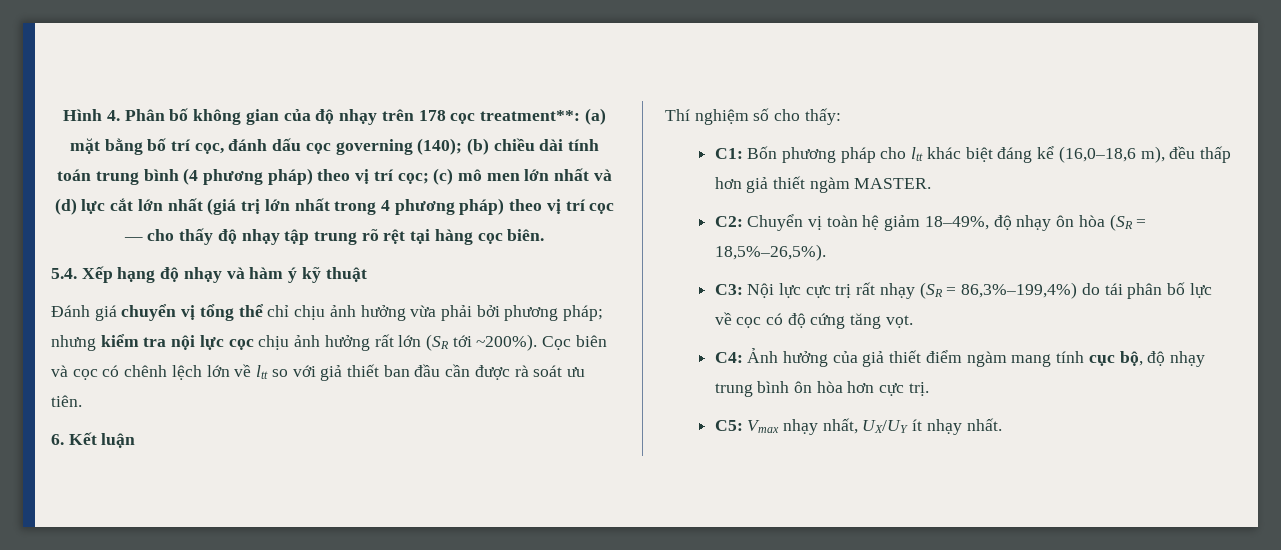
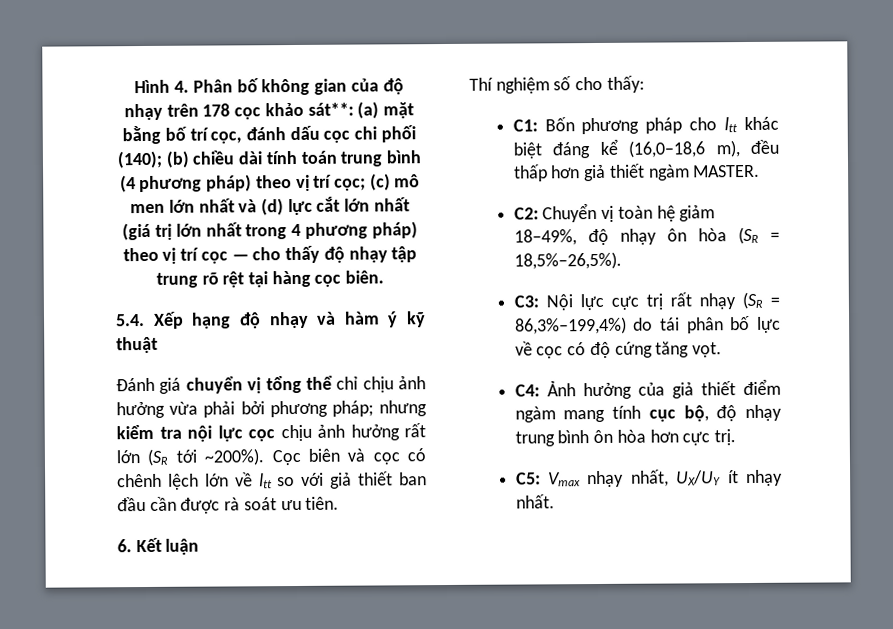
[479,110,580,121] treatment**: -> [264,102,354,117] khảo sát**:
[335,139,413,155] governing -> [354,125,416,143] chi phối

